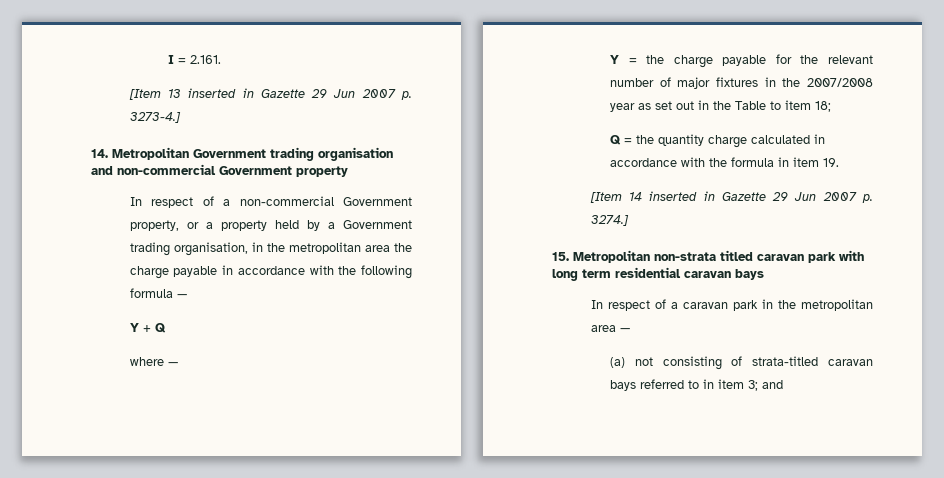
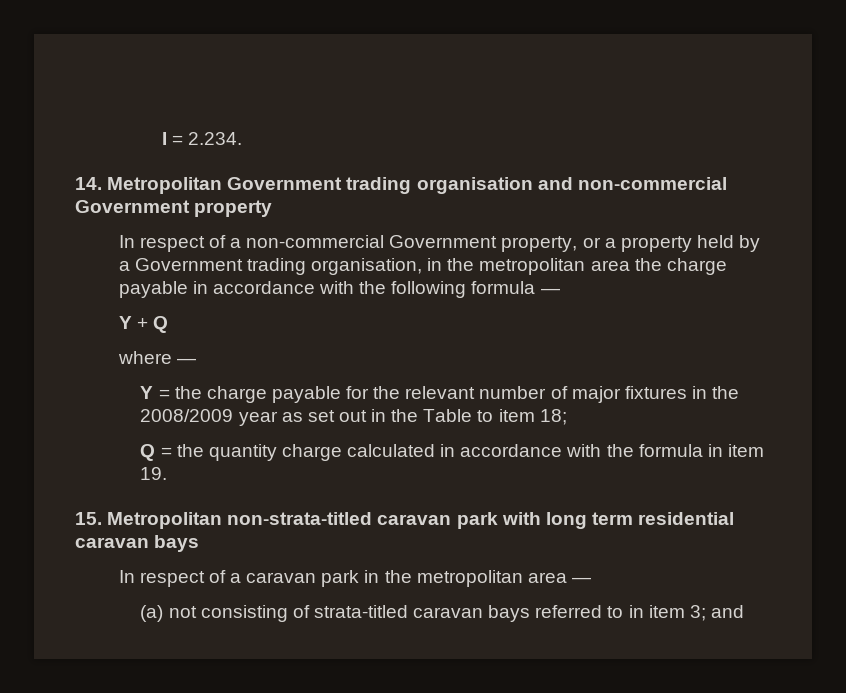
[190,55,222,64] [128,88,412,100] [129,112,181,123] 2.161. // [Item 13 inserted in Gazette 29 Jun 2007 p. 3273-4.] -> [188,132,243,145] 2.234.
[807,78,873,87] 2007/2008 -> [140,409,234,422] 2008/2009
[589,191,873,203] [590,215,629,226] // [Item 14 inserted in Gazette 29 Jun 2007 p. 3274.] -> (168, 473) none
[654,250,753,261] non-strata titled -> [227,512,373,525] non-strata-titled

